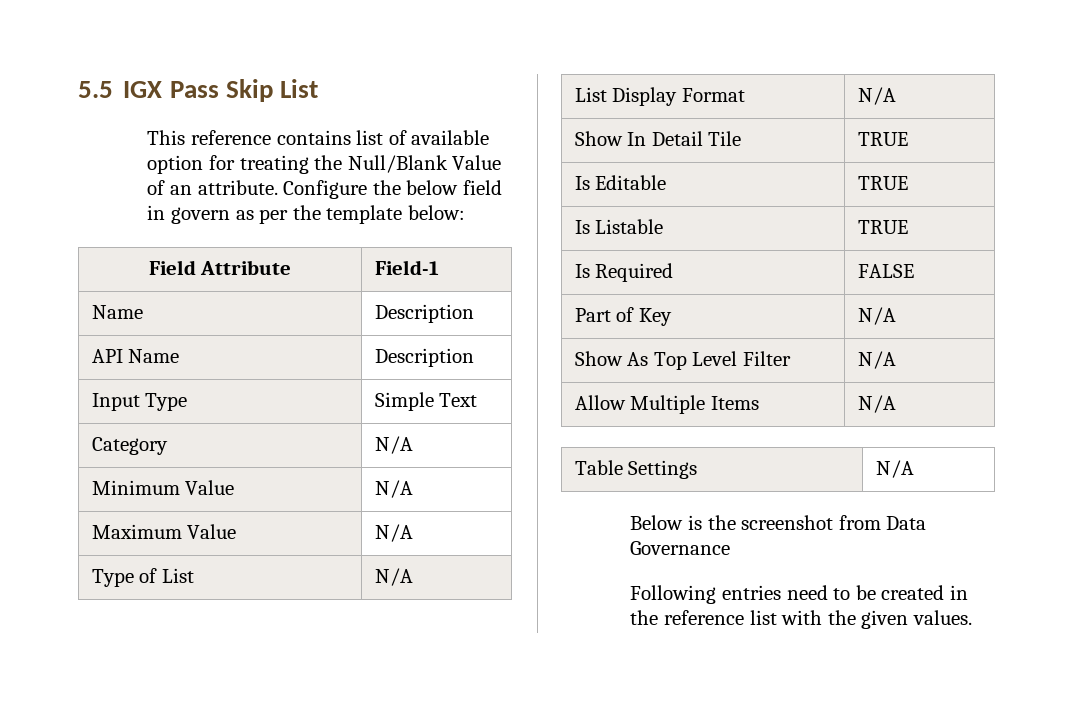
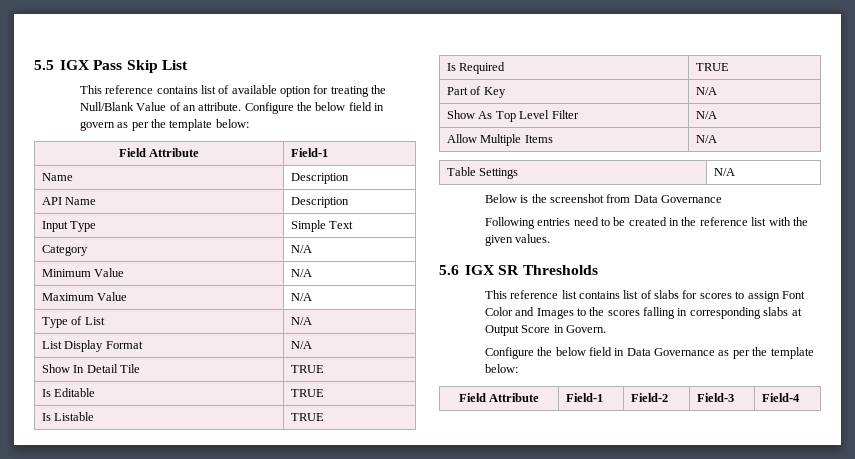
[857,264,914,278] FALSE -> [696,63,730,71] TRUE
(972, 617) none -> [439,265,598,275] [484,290,805,302] [484,307,802,319] [484,325,606,336] [484,347,814,359] [484,364,518,373] [458,393,540,402] [566,393,604,402] [631,393,669,402] [697,393,735,402] [762,393,801,402] // 5.6 IGX SR Thresholds // This reference list contains list of slabs for scores to assign Font Color and Images to the scores falling in corresponding slabs at Output Score in Govern. // Configure the below field in Data Governance as per the template below: // Field Attribute | Field-1 | Field-2 | Field-3 | Field-4

